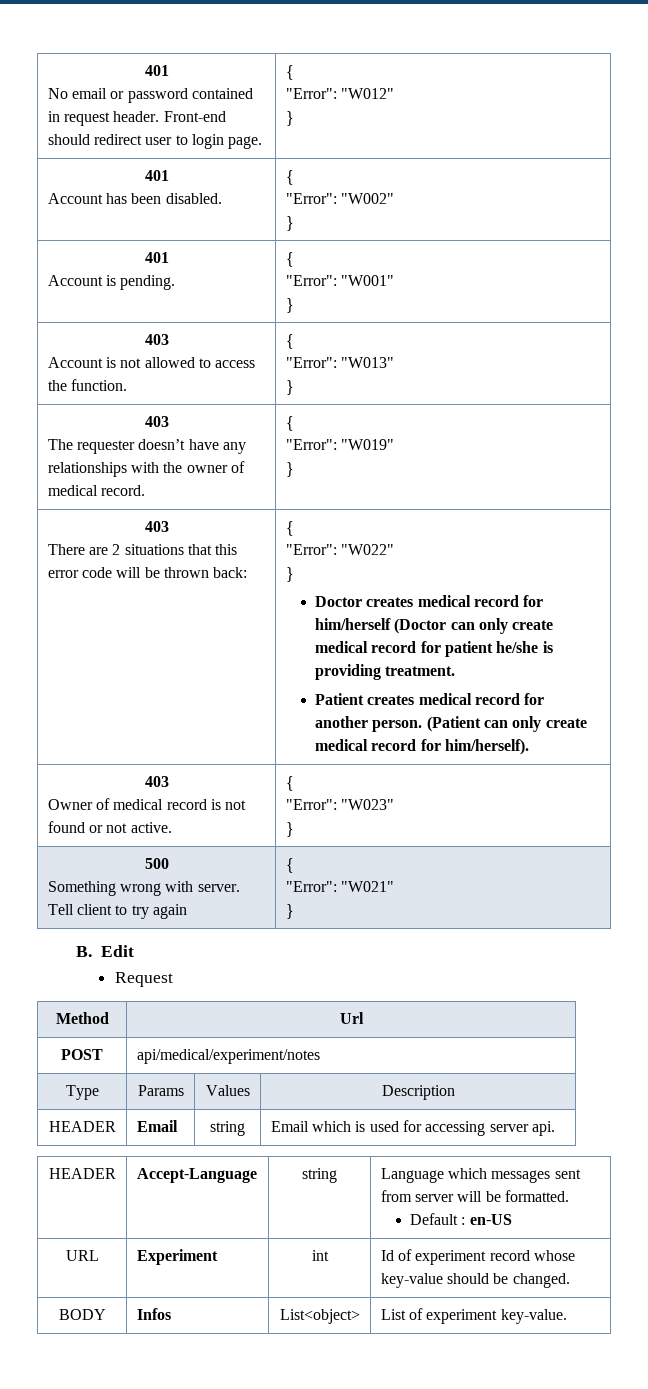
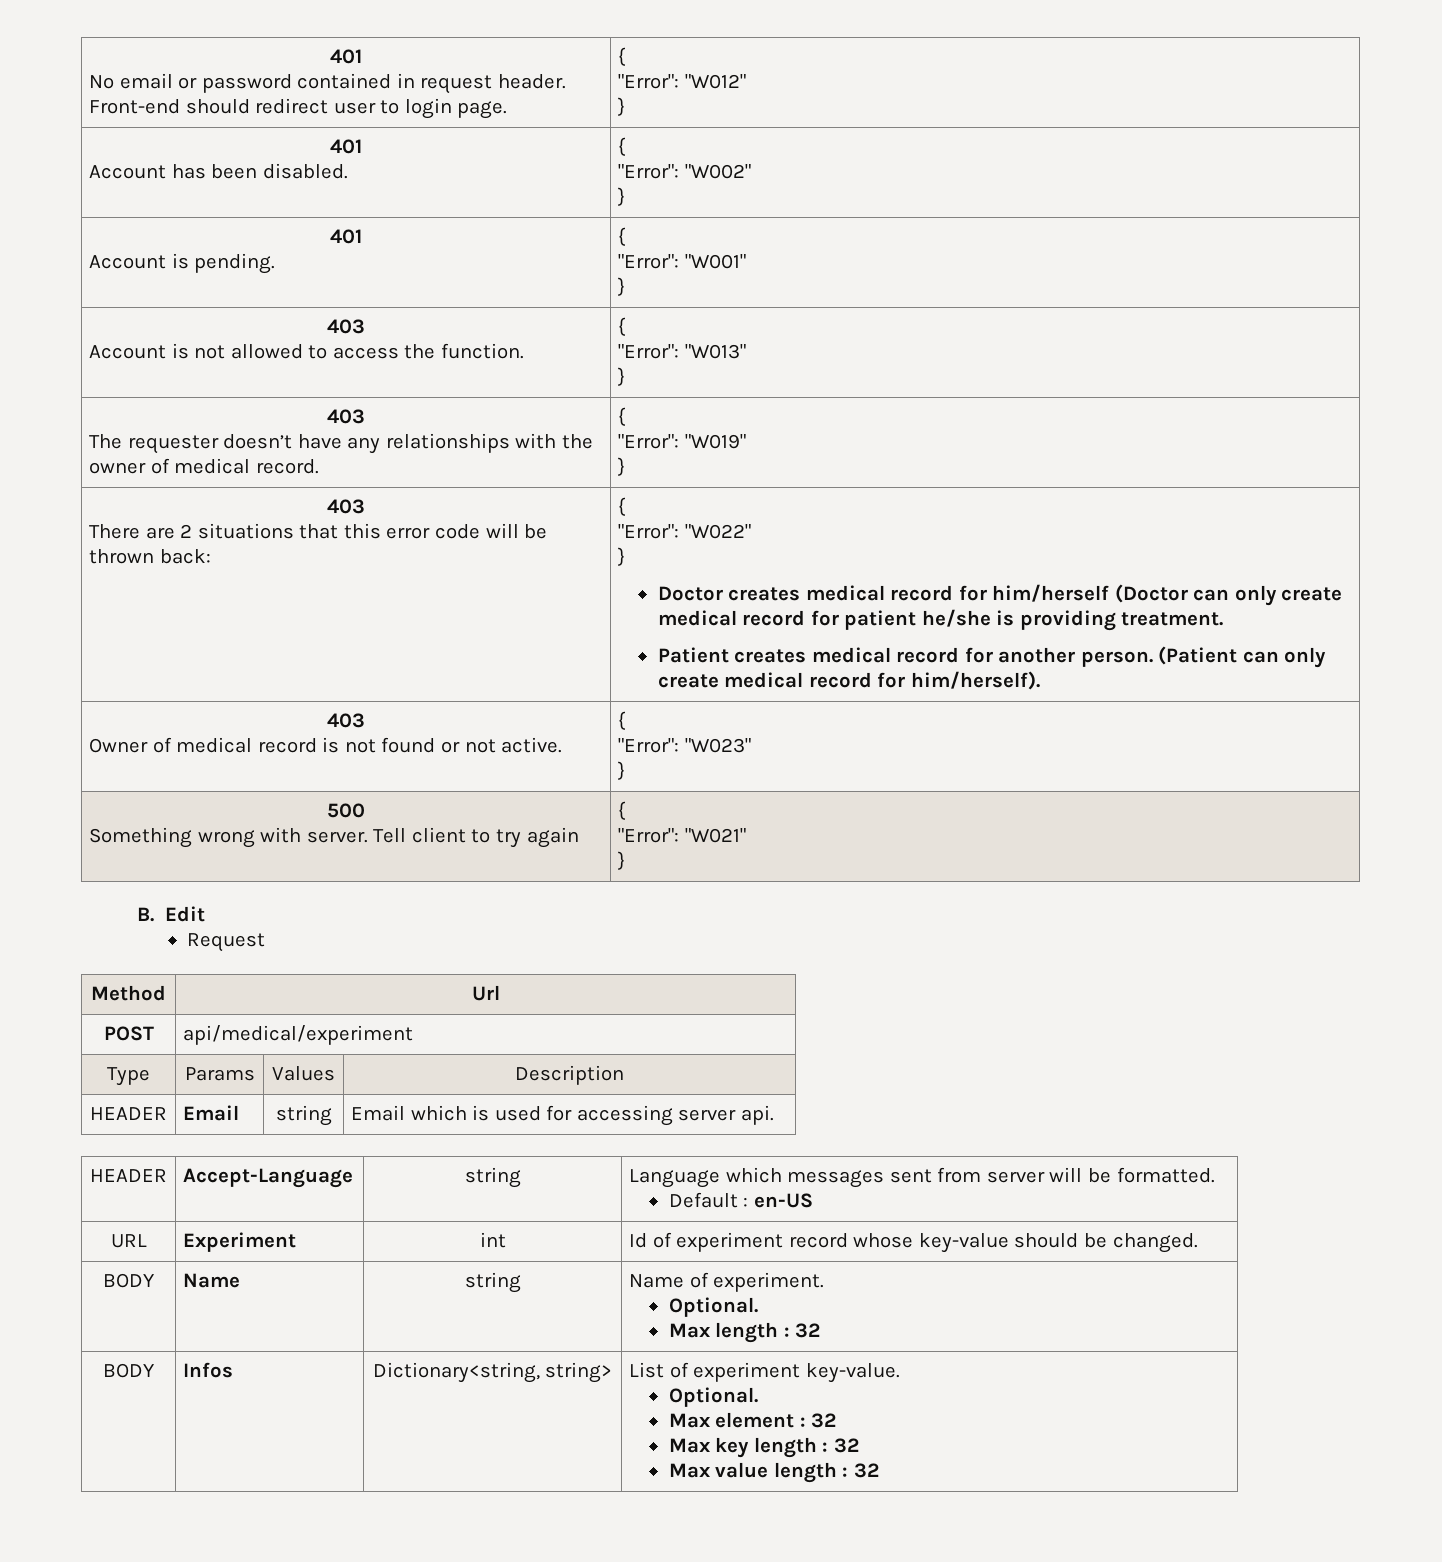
[136,1049,320,1064] api/medical/experiment/notes -> [183,1025,414,1045] api/medical/experiment
(570, 1280) none -> [103,1273,155,1288] [183,1273,241,1288] [464,1272,521,1293] [629,1272,825,1292] [668,1297,758,1317] [668,1322,821,1343] // BODY | Name | string | Name of experiment. // Optional. // Max length : 32
[279,1309,360,1324] List<object> -> [372,1362,613,1383] Dictionary<string, string>
(567, 1316) none -> [668,1387,758,1407] [668,1412,837,1428] [668,1437,859,1458] [668,1462,879,1483] // Optional. // Max element : 32 // Max key length : 32 // Max value length : 32

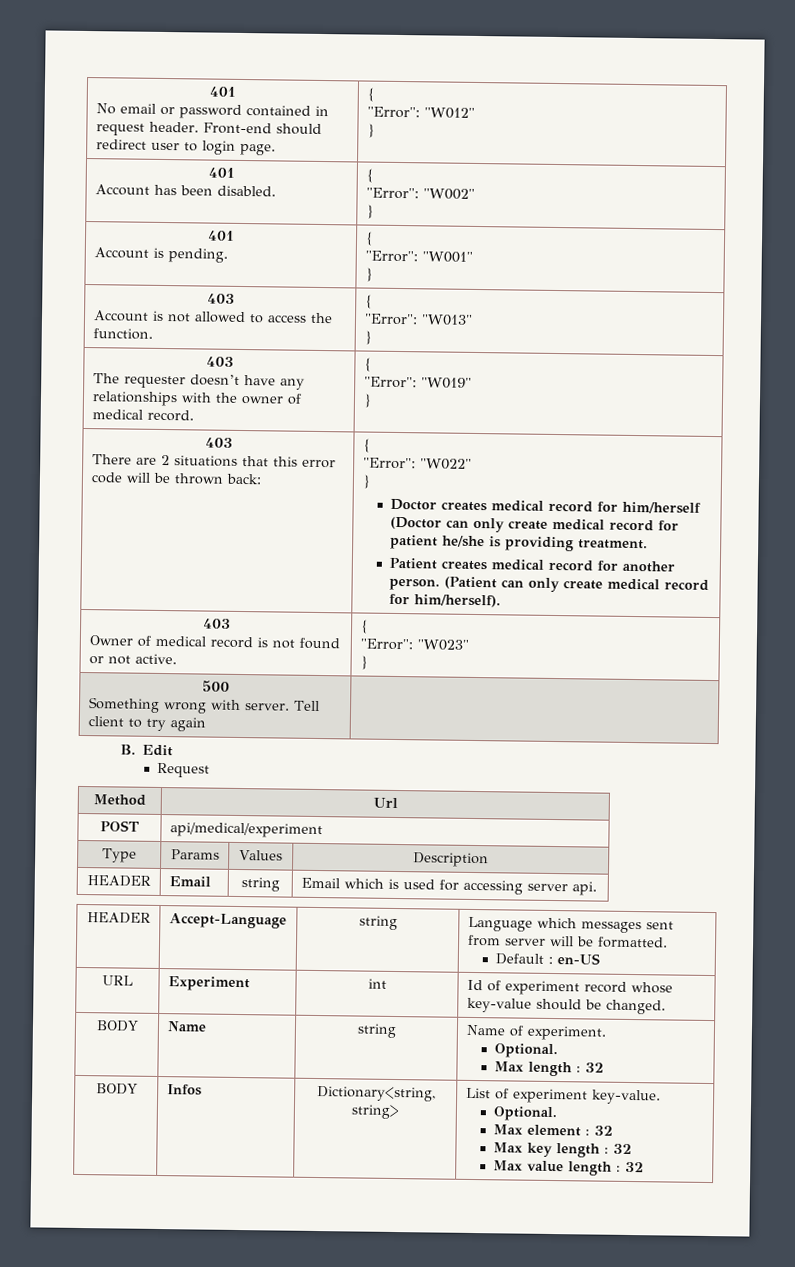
[618,801,626,820] [618,828,746,843] [618,851,626,870] { // "Error": "W021" // } -> (206, 724) none

